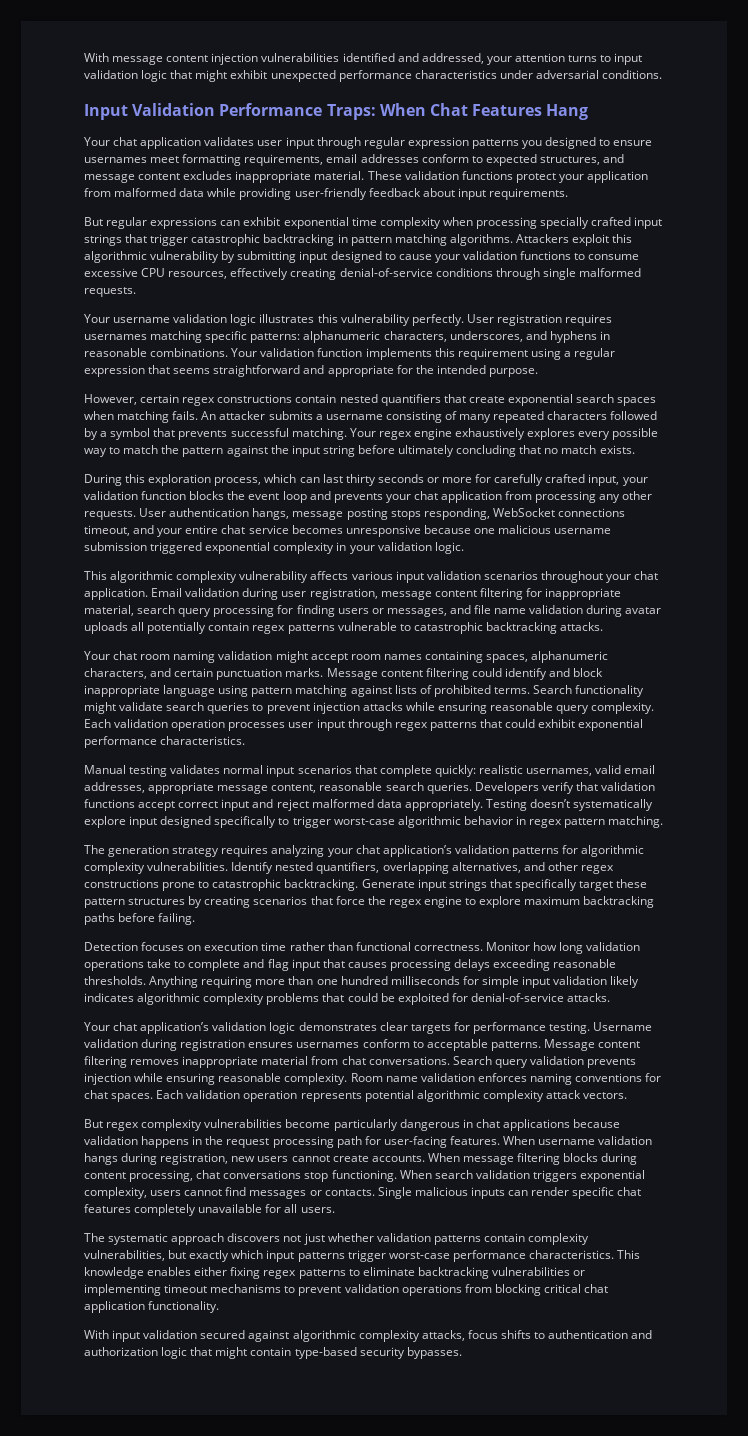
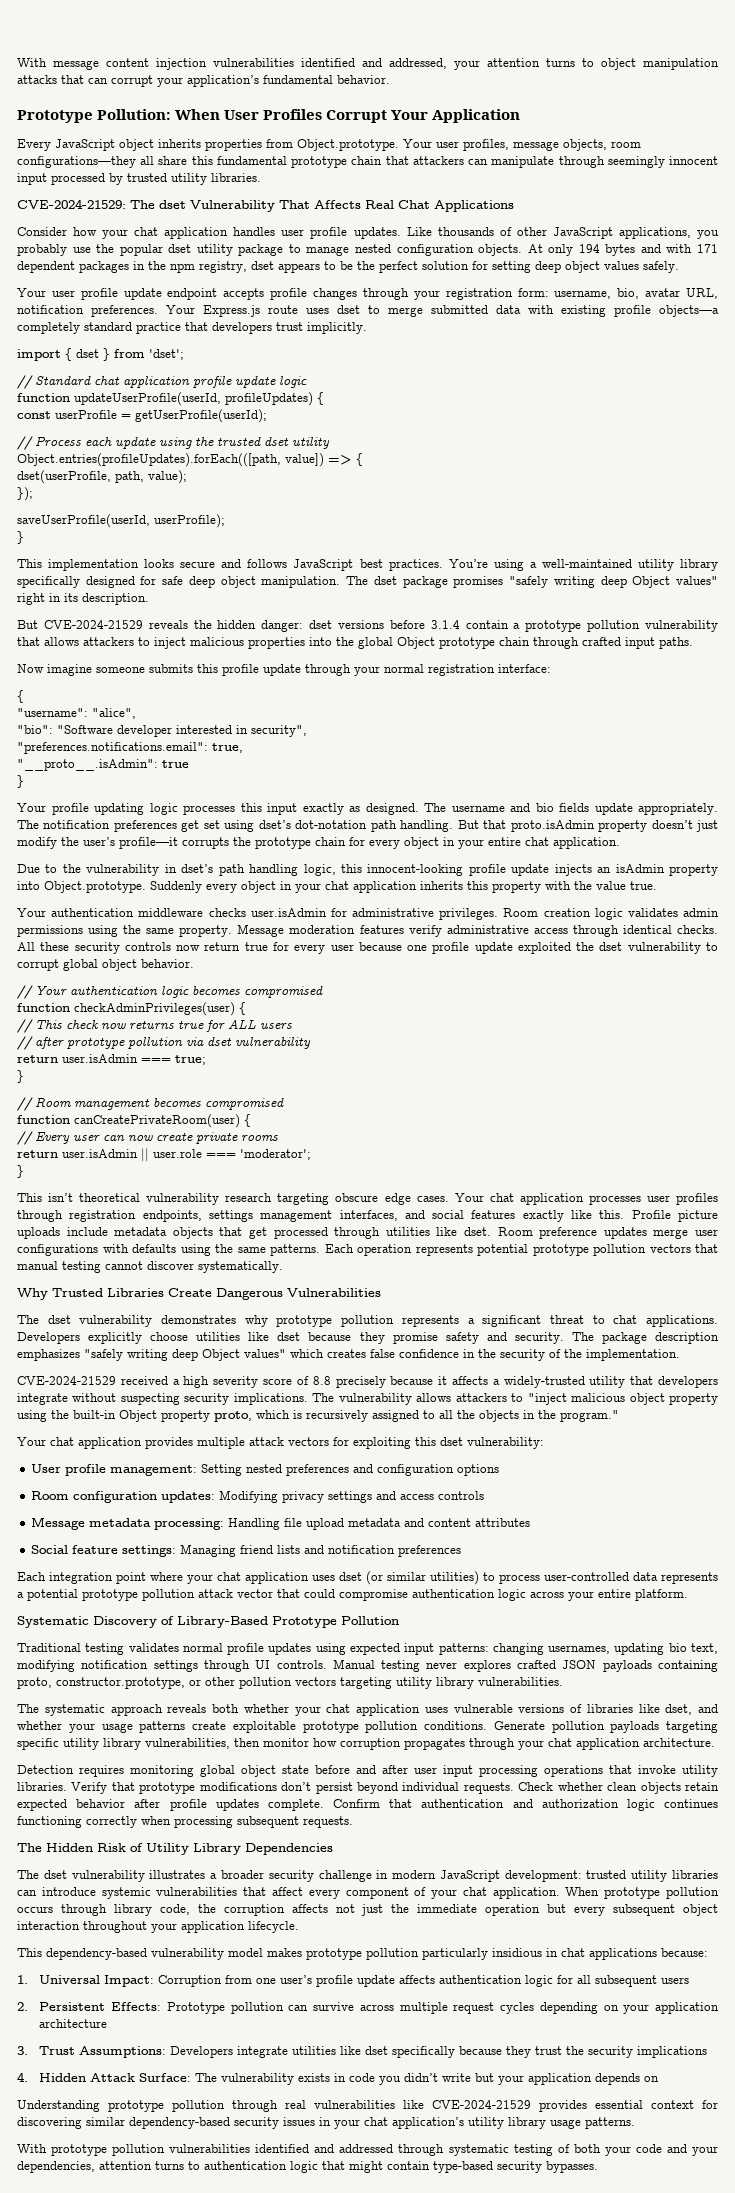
[614,53,643,65] [84,70,663,82] [84,103,589,120] [84,137,653,149] [84,154,625,166] [84,171,649,183] [84,188,568,200] [84,217,663,229] [84,234,633,246] [84,251,640,263] [84,268,641,280] [84,287,136,297] [84,314,613,326] [84,331,610,343] [84,348,616,360] [84,365,538,377] [84,394,657,406] [84,411,658,423] [84,428,659,440] [84,445,635,457] [84,474,648,486] [84,491,653,503] [84,508,625,520] [84,525,612,537] [84,542,464,554] [84,571,659,583] [84,588,622,600] [84,605,662,617] [84,622,604,634] [84,651,609,663] [84,668,604,680] [84,685,645,697] [84,702,655,714] [84,719,644,731] [84,736,246,748] [84,765,656,777] [84,782,656,794] [84,799,654,811] [84,816,664,828] [84,845,645,857] [84,862,614,874] [84,879,648,891] [84,896,655,908] [84,913,196,925] [84,942,641,954] [84,959,617,971] [84,976,640,988] [84,993,611,1005] [84,1022,653,1034] [84,1039,641,1051] [84,1056,637,1068] [84,1073,662,1085] [84,1090,628,1102] [84,1119,621,1131] [84,1136,653,1148] [84,1153,638,1165] [84,1170,646,1182] [84,1187,642,1199] [84,1204,335,1216] [84,1233,590,1245] [84,1250,641,1262] [84,1267,586,1279] [84,1284,609,1296] [84,1301,220,1313] [84,1330,653,1342] [84,1347,158,1356] input validation logic that might exhibit unexpected performance characteristics under adversarial conditions. // Input Validation Performance Traps: When Chat Features Hang // Your chat application validates user input through regular expression patterns you designed to ensure usernames meet formatting requirements, email addresses conform to expected structures, and message content excludes inappropriate material. These validation functions protect your application from malformed data while providing user-friendly feedback about input requirements. // But regular expressions can exhibit exponential time complexity when processing specially crafted input strings that trigger catastrophic backtracking in pattern matching algorithms. Attackers exploit this algorithmic vulnerability by submitting input designed to cause your validation functions to consume excessive CPU resources, effectively creating denial-of-service conditions through single malformed requests. // Your username validation logic illustrates this vulnerability perfectly. User registration requires usernames matching specific patterns: alphanumeric characters, underscores, and hyphens in reasonable combinations. Your validation function implements this requirement using a regular expression that seems straightforward and appropriate for the intended purpose. // However, certain regex constructions contain nested quantifiers that create exponential search spaces when matching fails. An attacker submits a username consisting of many repeated characters followed by a symbol that prevents successful matching. Your regex engine exhaustively explores every possible way to match the pattern against the input string before ultimately concluding that no match exists. // During this exploration process, which can last thirty seconds or more for carefully crafted input, your validation function blocks the event loop and prevents your chat application from processing any other requests. User authentication hangs, message posting stops responding, WebSocket connections timeout, and your entire chat service becomes unresponsive because one malicious username submission triggered exponential complexity in your validation logic. // This algorithmic complexity vulnerability affects various input validation scenarios throughout your chat application. Email validation during user registration, message content filtering for inappropriate material, search query processing for finding users or messages, and file name validation during avatar uploads all potentially contain regex patterns vulnerable to catastrophic backtracking attacks. // Your chat room naming validation might accept room names containing spaces, alphanumeric characters, and certain punctuation marks. Message content filtering could identify and block inappropriate language using pattern matching against lists of prohibited terms. Search functionality might validate search queries to prevent injection attacks while ensuring reasonable query complexity. Each validation operation processes user input through regex patterns that could exhibit exponential performance characteristics. // Manual testing validates normal input scenarios that complete quickly: realistic usernames, valid email addresses, appropriate message content, reasonable search queries. Developers verify that validation functions accept correct input and reject malformed data appropriately. Testing doesn’t systematically explore input designed specifically to trigger worst-case algorithmic behavior in regex pattern matching. // The generation strategy requires analyzing your chat application’s validation patterns for algorithmic complexity vulnerabilities. Identify nested quantifiers, overlapping alternatives, and other regex constructions prone to catastrophic backtracking. Generate input strings that specifically target these pattern structures by creating scenarios that force the regex engine to explore maximum backtracking paths before failing. // Detection focuses on execution time rather than functional correctness. Monitor how long validation operations take to complete and flag input that causes processing delays exceeding reasonable thresholds. Anything requiring more than one hundred milliseconds for simple input validation likely indicates algorithmic complexity problems that could be exploited for denial-of-service attacks. // Your chat application’s validation logic demonstrates clear targets for performance testing. Username validation during registration ensures usernames conform to acceptable patterns. Message content filtering removes inappropriate material from chat conversations. Search query validation prevents injection while ensuring reasonable complexity. Room name validation enforces naming conventions for chat spaces. Each validation operation represents potential algorithmic complexity attack vectors. // But regex complexity vulnerabilities become particularly dangerous in chat applications because validation happens in the request processing path for user-facing features. When username validation hangs during registration, new users cannot create accounts. When message filtering blocks during content processing, chat conversations stop functioning. When search validation triggers exponential complexity, users cannot find messages or contacts. Single malicious inputs can render specific chat features completely unavailable for all users. // The systematic approach discovers not just whether validation patterns contain complexity vulnerabilities, but exactly which input patterns trigger worst-case performance characteristics. This knowledge enables either fixing regex patterns to eliminate backtracking vulnerabilities or implementing timeout mechanisms to prevent validation operations from blocking critical chat application functionality. // With input validation secured against algorithmic complexity attacks, focus shifts to authentication and authorization -> [601,58,719,70] [17,75,390,87] [17,109,521,123] [17,139,641,151] [17,156,719,168] [17,173,261,185] [17,199,514,212] [17,227,720,239] [17,244,718,256] [17,261,679,273] [17,288,719,300] [17,305,719,317] [17,322,367,334] [17,348,184,361] [17,375,307,389] [17,392,324,406] [17,409,267,423] [17,436,330,450] [17,453,363,467] [17,470,187,484] [17,487,33,501] [17,514,225,528] [17,531,24,544] [17,559,718,571] [17,576,719,588] [17,593,149,605] [17,620,718,632] [17,637,693,649] [17,664,551,676] [17,690,24,703] [17,708,136,719] [17,725,307,737] [17,742,243,754] [17,759,189,771] [17,775,24,788] [17,803,718,815] [17,820,718,832] [17,837,620,849] [17,864,718,876] [17,881,657,893] [17,908,719,920] [17,924,719,937] [17,942,719,954] [17,959,194,971] [17,985,323,999] [17,1002,246,1016] [17,1019,292,1033] [17,1036,311,1050] [17,1054,206,1065] [17,1070,24,1083] [17,1097,284,1111] [17,1114,251,1128] [17,1131,278,1145] [17,1148,311,1162] [17,1165,24,1178] [17,1193,718,1205] [17,1210,718,1222] [17,1227,719,1239] [17,1244,718,1256] [17,1261,283,1273] [17,1288,381,1300] [17,1315,719,1327] [17,1332,719,1344] [17,1349,680,1361] [17,1376,718,1388] [17,1393,718,1405] [17,1410,619,1422] [17,1437,544,1449] [30,1464,499,1476] [30,1490,484,1503] [30,1517,530,1530] [30,1544,461,1557] [17,1571,718,1585] [17,1589,688,1601] [17,1616,399,1628] [17,1643,719,1655] [17,1659,718,1672] [17,1677,563,1689] [17,1704,718,1716] [17,1721,718,1733] [17,1738,715,1750] [17,1765,718,1777] [17,1782,720,1794] [17,1799,718,1811] [17,1816,353,1828] [17,1843,333,1855] [17,1870,719,1882] [17,1887,720,1899] [17,1904,718,1916] [17,1921,299,1933] [17,1948,708,1960] [17,1975,690,1987] [17,2002,719,2014] [39,2019,108,2028] [17,2046,708,2058] [17,2072,660,2085] [17,2100,718,2112] [17,2117,635,2129] [17,2144,719,2156] [17,2161,287,2173] object manipulation attacks that can corrupt your application’s fundamental behavior. // Prototype Pollution: When User Profiles Corrupt Your Application // Every JavaScript object inherits properties from Object.prototype. Your user profiles, message objects, room configurations—they all share this fundamental prototype chain that attackers can manipulate through seemingly innocent input processed by trusted utility libraries. // CVE-2024-21529: The dset Vulnerability That Affects Real Chat Applications // Consider how your chat application handles user profile updates. Like thousands of other JavaScript applications, you probably use the popular dset utility package to manage nested configuration objects. At only 194 bytes and with 171 dependent packages in the npm registry, dset appears to be the perfect solution for setting deep object values safely. // Your user profile update endpoint accepts profile changes through your registration form: username, bio, avatar URL, notification preferences. Your Express.js route uses dset to merge submitted data with existing profile objects—a completely standard practice that developers trust implicitly. // import { dset } from 'dset'; // // Standard chat application profile update logic // function updateUserProfile(userId, profileUpdates) { // const userProfile = getUserProfile(userId); // // Process each update using the trusted dset utility // Object.entries(profileUpdates).forEach(([path, value]) => { // dset(userProfile, path, value); // }); // saveUserProfile(userId, userProfile); // } // This implementation looks secure and follows JavaScript best practices. You’re using a well-maintained utility library specifically designed for safe deep object manipulation. The dset package promises "safely writing deep Object values" right in its description. // But CVE-2024-21529 reveals the hidden danger: dset versions before 3.1.4 contain a prototype pollution vulnerability that allows attackers to inject malicious properties into the global Object prototype chain through crafted input paths. // Now imagine someone submits this profile update through your normal registration interface: // { // "username": "alice", // "bio": "Software developer interested in security", // "preferences.notifications.email": true, // "__proto__.isAdmin": true // } // Your profile updating logic processes this input exactly as designed. The username and bio fields update appropriately. The notification preferences get set using dset’s dot-notation path handling. But that proto.isAdmin property doesn’t just modify the user’s profile—it corrupts the prototype chain for every object in your entire chat application. // Due to the vulnerability in dset’s path handling logic, this innocent-looking profile update injects an isAdmin property into Object.prototype. Suddenly every object in your chat application inherits this property with the value true. // Your authentication middleware checks user.isAdmin for administrative privileges. Room creation logic validates admin permissions using the same property. Message moderation features verify administrative access through identical checks. All these security controls now return true for every user because one profile update exploited the dset vulnerability to corrupt global object behavior. // // Your authentication logic becomes compromised // function checkAdminPrivileges(user) { // // This check now returns true for ALL users // // after prototype pollution via dset vulnerability // return user.isAdmin === true; // } // // Room management becomes compromised // function canCreatePrivateRoom(user) { // // Every user can now create private rooms // return user.isAdmin || user.role === 'moderator'; // } // This isn’t theoretical vulnerability research targeting obscure edge cases. Your chat application processes user profiles through registration endpoints, settings management interfaces, and social features exactly like this. Profile picture uploads include metadata objects that get processed through utilities like dset. Room preference updates merge user configurations with defaults using the same patterns. Each operation represents potential prototype pollution vectors that manual testing cannot discover systematically. // Why Trusted Libraries Create Dangerous Vulnerabilities // The dset vulnerability demonstrates why prototype pollution represents a significant threat to chat applications. Developers explicitly choose utilities like dset because they promise safety and security. The package description emphasizes "safely writing deep Object values" which creates false confidence in the security of the implementation. // CVE-2024-21529 received a high severity score of 8.8 precisely because it affects a widely-trusted utility that developers integrate without suspecting security implications. The vulnerability allows attackers to "inject malicious object property using the built-in Object property proto, which is recursively assigned to all the objects in the program." // Your chat application provides multiple attack vectors for exploiting this dset vulnerability: // User profile management: Setting nested preferences and configuration options // Room configuration updates: Modifying privacy settings and access controls // Message metadata processing: Handling file upload metadata and content attributes // Social feature settings: Managing friend lists and notification preferences // Each integration point where your chat application uses dset (or similar utilities) to process user-controlled data represents a potential prototype pollution attack vector that could compromise authentication logic across your entire platform. // Systematic Discovery of Library-Based Prototype Pollution // Traditional testing validates normal profile updates using expected input patterns: changing usernames, updating bio text, modifying notification settings through UI controls. Manual testing never explores crafted JSON payloads containing proto, constructor.prototype, or other pollution vectors targeting utility library vulnerabilities. // The systematic approach reveals both whether your chat application uses vulnerable versions of libraries like dset, and whether your usage patterns create exploitable prototype pollution conditions. Generate pollution payloads targeting specific utility library vulnerabilities, then monitor how corruption propagates through your chat application architecture. // Detection requires monitoring global object state before and after user input processing operations that invoke utility libraries. Verify that prototype modifications don’t persist beyond individual requests. Check whether clean objects retain expected behavior after profile updates complete. Confirm that authentication and authorization logic continues functioning correctly when processing subsequent requests. // The Hidden Risk of Utility Library Dependencies // The dset vulnerability illustrates a broader security challenge in modern JavaScript development: trusted utility libraries can introduce systemic vulnerabilities that affect every component of your chat application. When prototype pollution occurs through library code, the corruption affects not just the immediate operation but every subsequent object interaction throughout your application lifecycle. // This dependency-based vulnerability model makes prototype pollution particularly insidious in chat applications because: // 1. Universal Impact: Corruption from one user’s profile update affects authentication logic for all subsequent users // 2. Persistent Effects: Prototype pollution can survive across multiple request cycles depending on your application architecture // 3. Trust Assumptions: Developers integrate utilities like dset specifically because they trust the security implications // 4. Hidden Attack Surface: The vulnerability exists in code you didn’t write but your application depends on // Understanding prototype pollution through real vulnerabilities like CVE-2024-21529 provides essential context for discovering similar dependency-based security issues in your chat application’s utility library usage patterns. // With prototype pollution vulnerabilities identified and addressed through systematic testing of both your code and your dependencies, attention turns to authentication

